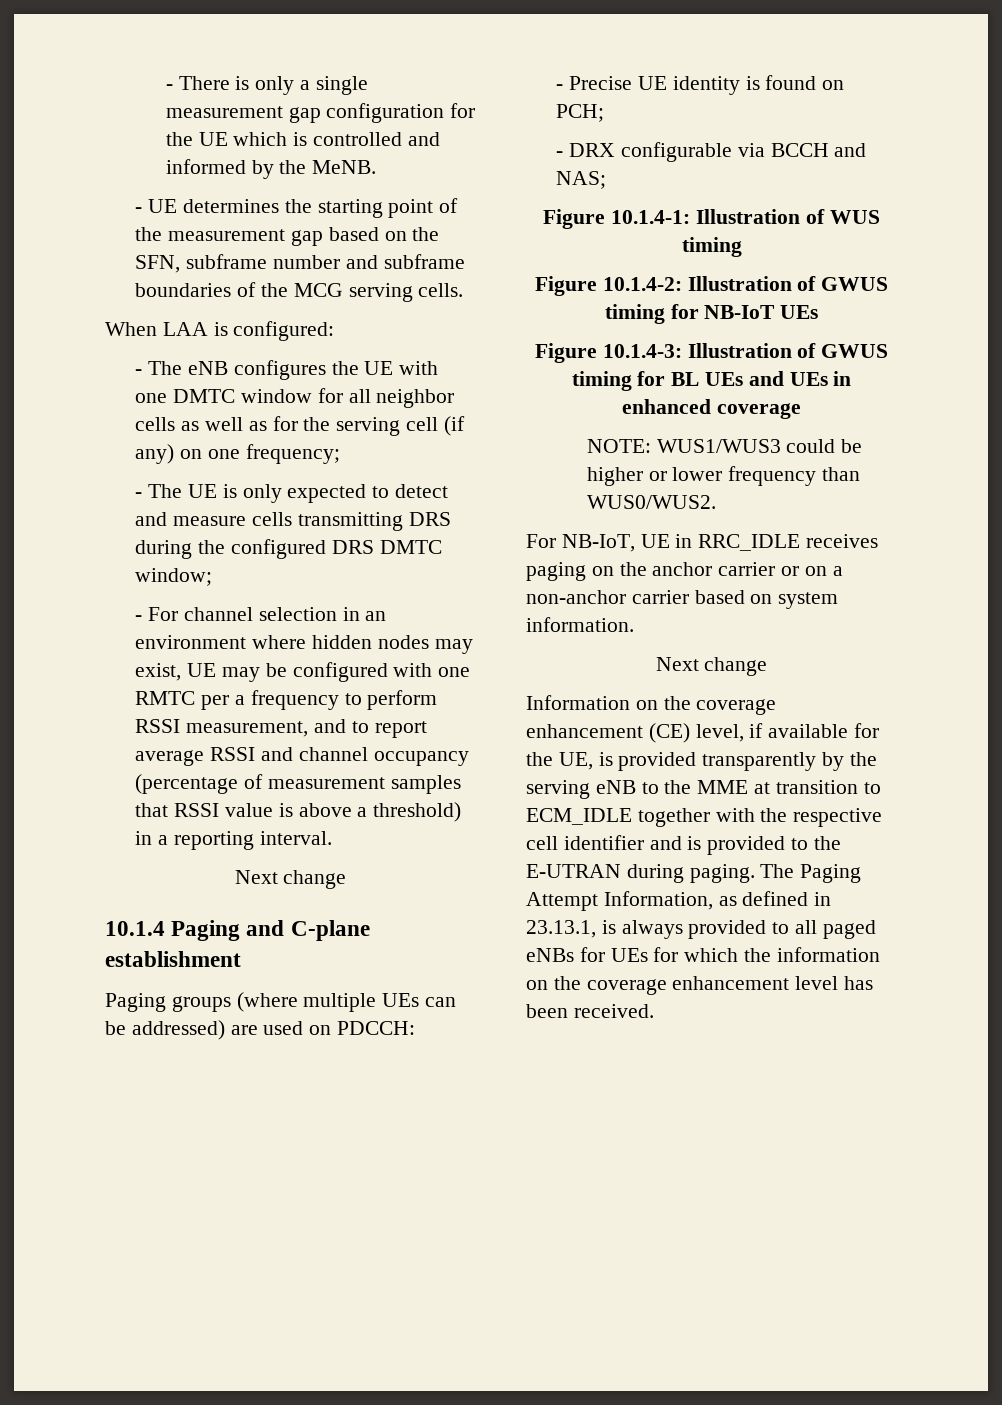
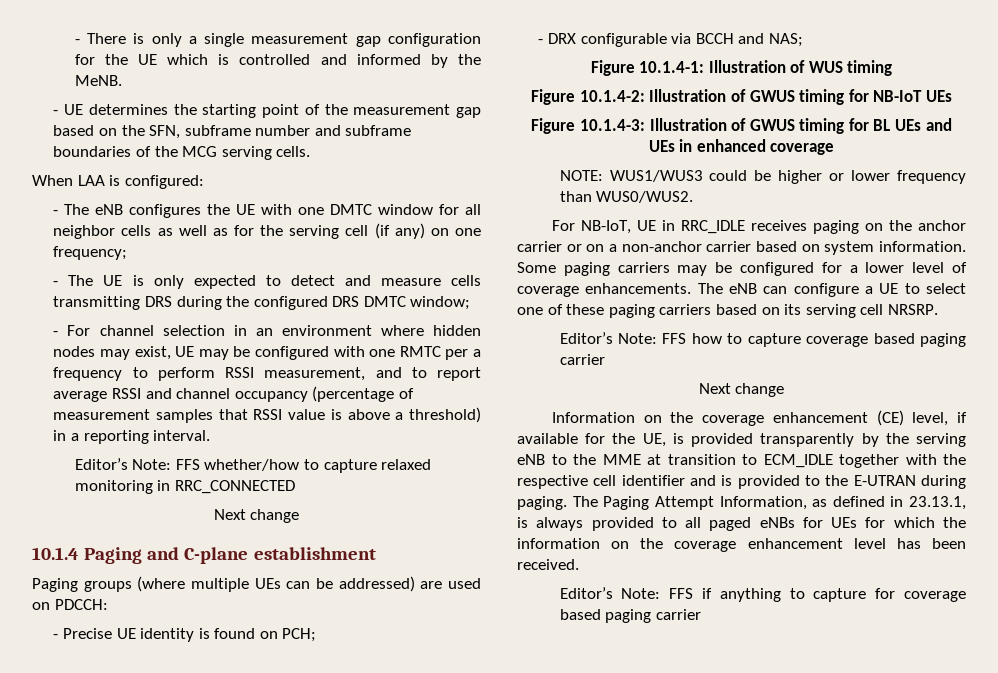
(332, 838) none -> [74,458,432,473] [74,480,295,494] // Editor’s Note: FFS whether/how to capture relaxed monitoring in RRC_CONNECTED
(634, 624) none -> [517,262,967,276] [517,283,966,297] [517,304,938,318] [559,332,966,347] [559,354,605,365] Some paging carriers may be configured for a lower level of coverage enhancements. The eNB can configure a UE to select one of these paging carriers based on its serving cell NRSRP. // Editor’s Note: FFS how to capture coverage based paging carrier
(654, 1011) none -> [559,587,966,602] [559,609,701,623] // Editor’s Note: FFS if anything to capture for coverage based paging carrier

